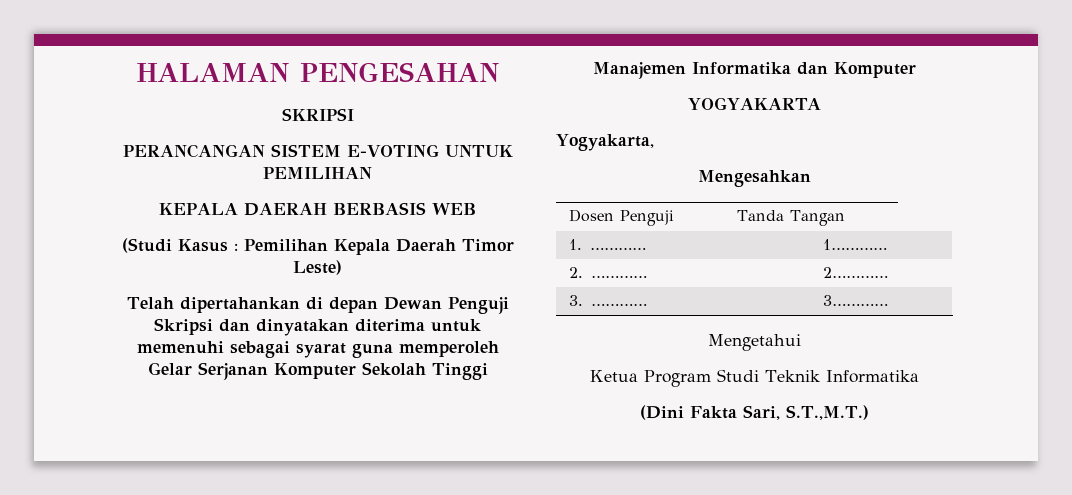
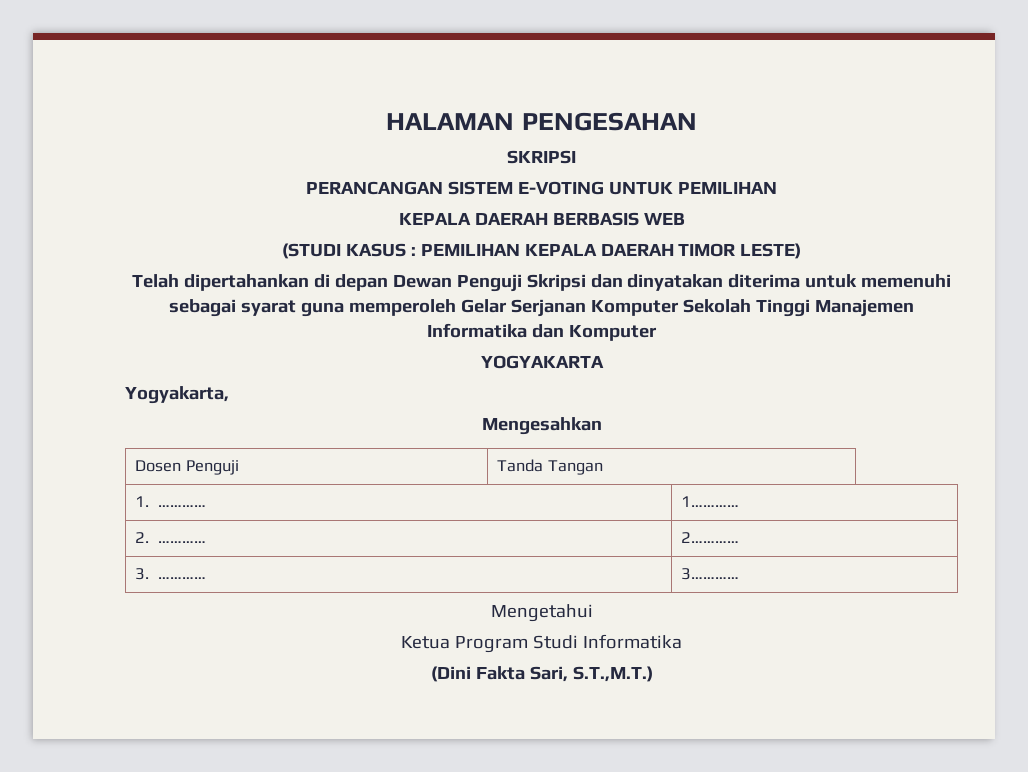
[121,238,514,255] [293,260,342,275] (Studi Kasus : Pemilihan Kepala Daerah Timor Leste) -> [281,243,802,259] (STUDI KASUS : PEMILIHAN KEPALA DAERAH TIMOR LESTE)
[765,370,821,382] Teknik -> (578, 642) none

